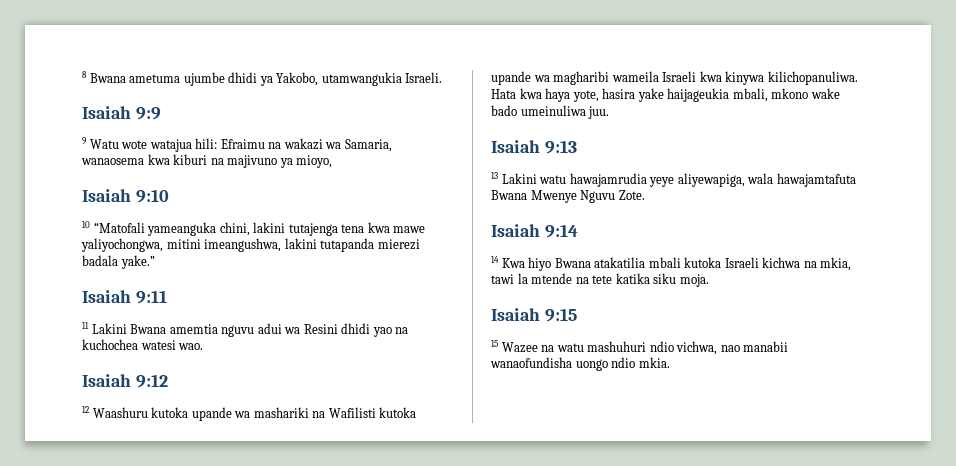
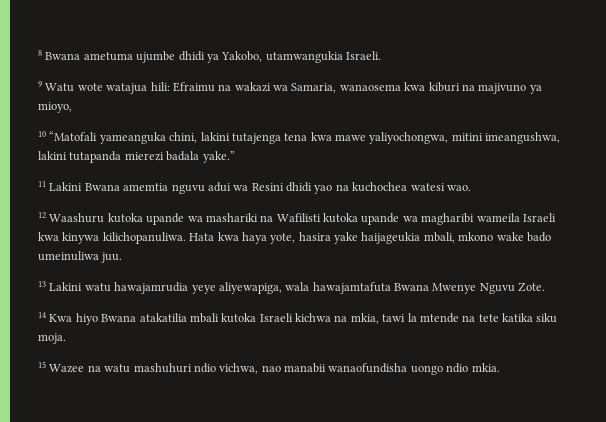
[82,106,161,120] // Isaiah 9:9 -> (381, 55) none
[82,189,169,203] // Isaiah 9:10 -> (72, 107) none
[82,290,167,304] // Isaiah 9:11 -> (235, 157) none
[82,374,168,388] // Isaiah 9:12 -> (471, 188) none
[491,140,577,154] // Isaiah 9:13 -> (123, 257) none
[491,224,578,238] // Isaiah 9:14 -> (546, 287) none
[491,308,577,322] // Isaiah 9:15 -> (66, 338) none

